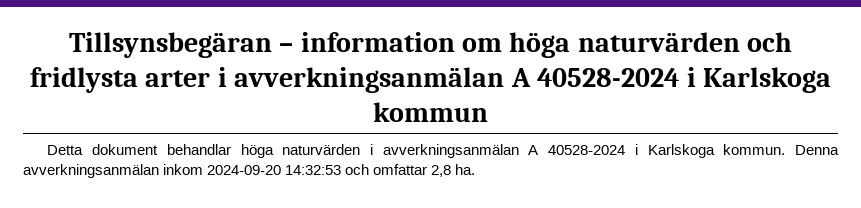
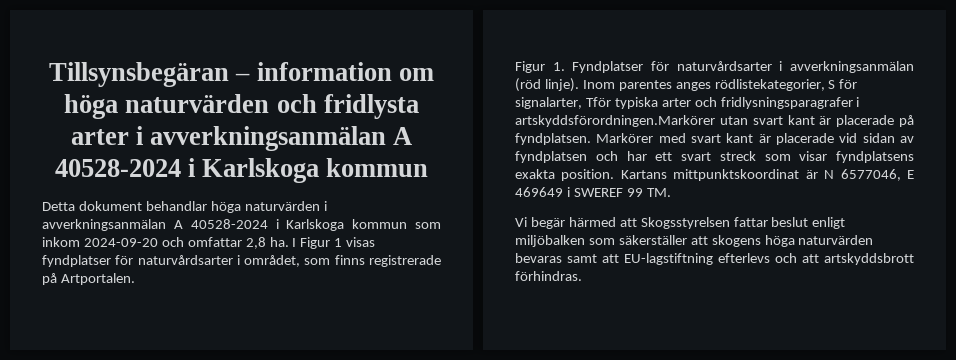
[723,144,839,155] [23,164,159,178] kommun. Denna avverkningsanmälan -> [352,219,441,229] kommun som
[285,165,342,175] 14:32:53 -> (158, 242) none
(476, 169) none -> [292,237,376,249] [42,255,441,267] [42,273,135,285] [515,61,914,73] [515,78,858,92] [515,97,860,109] [515,115,914,127] [515,133,914,145] [515,151,914,163] [515,169,915,181] [515,187,671,197] [515,217,846,229] [515,235,874,247] [515,253,914,265] [515,271,582,281] I Figur 1 visas fyndplatser för naturvårdsarter i området, som finns registrerade på Artportalen. // Figur 1. Fyndplatser för naturvårdsarter i avverkningsanmälan (röd linje). Inom parentes anges rödlistekategorier, S för signalarter, Tför typiska arter och fridlysningsparagrafer i artskyddsförordningen.Markörer utan svart kant är placerade på fyndplatsen. Markörer med svart kant är placerade vid sidan av fyndplatsen och har ett svart streck som visar fyndplatsens exakta position. Kartans mittpunktskoordinat är N 6577046, E 469649 i SWEREF 99 TM. // Vi begär härmed att Skogsstyrelsen fattar beslut enligt miljöbalken som säkerställer att skogens höga naturvärden bevaras samt att EU-lagstiftning efterlevs och att artskyddsbrott förhindras.

